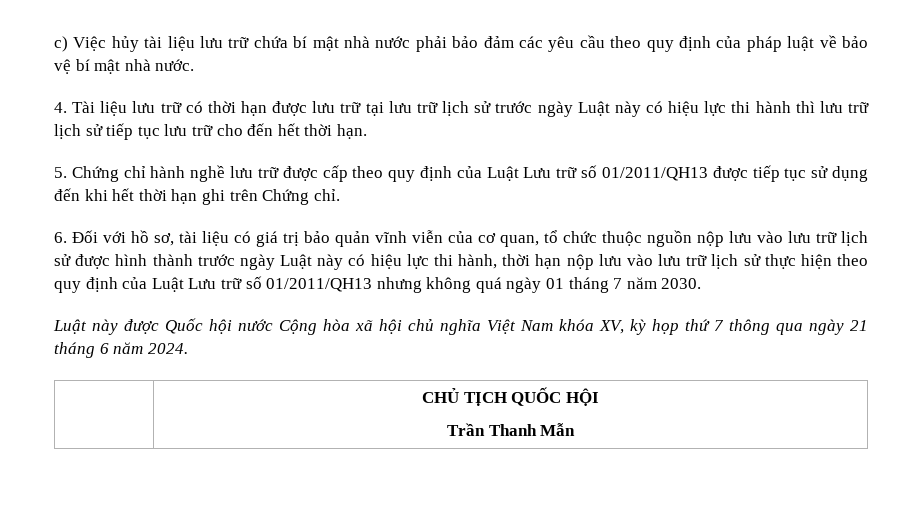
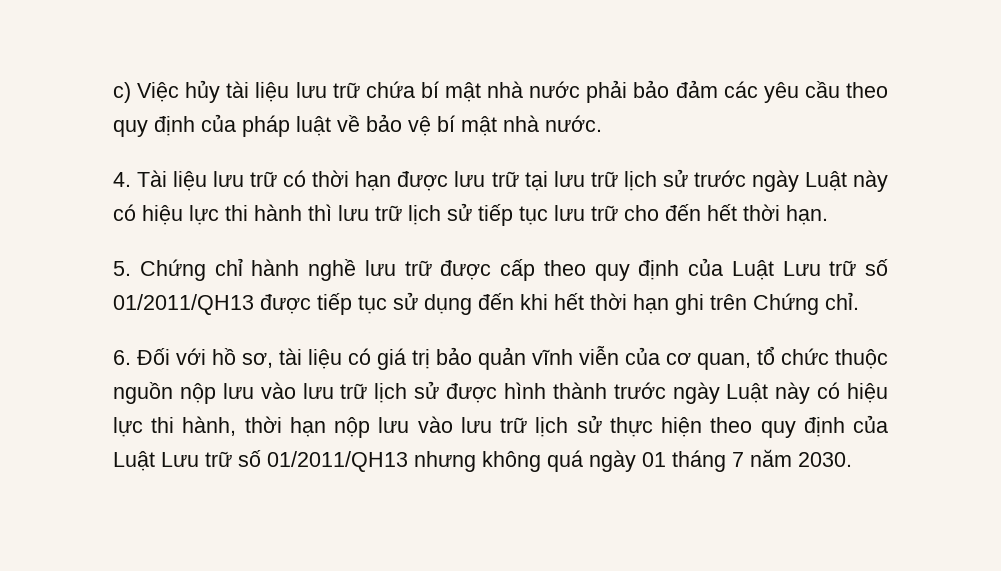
[53,318,868,335] [54,342,188,358] [422,387,599,406] [446,423,576,436] // Luật này được Quốc hội nước Cộng hòa xã hội chủ nghĩa Việt Nam khóa XV, kỳ họp thứ 7 thông qua ngày 21 tháng 6 năm 2024. // | CHỦ TỊCH QUỐC HỘI // Trần Thanh Mẫn -> (852, 459) none

